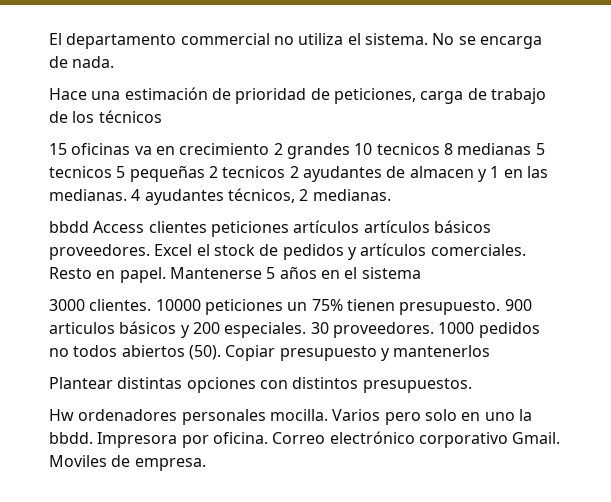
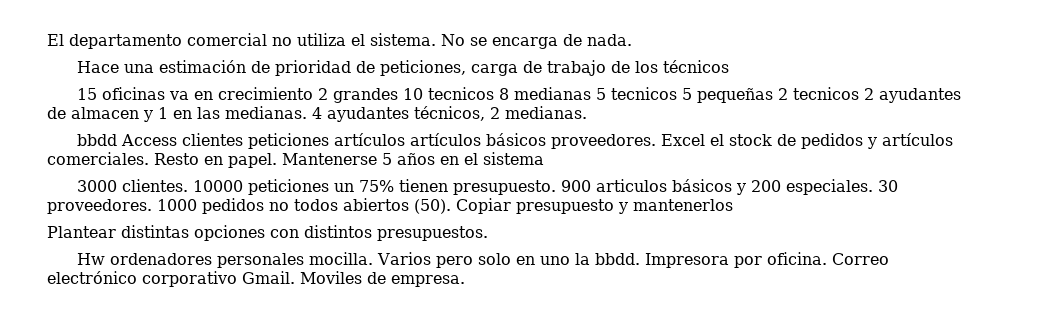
[180,33,270,45] commercial -> [187,33,267,46] comercial

